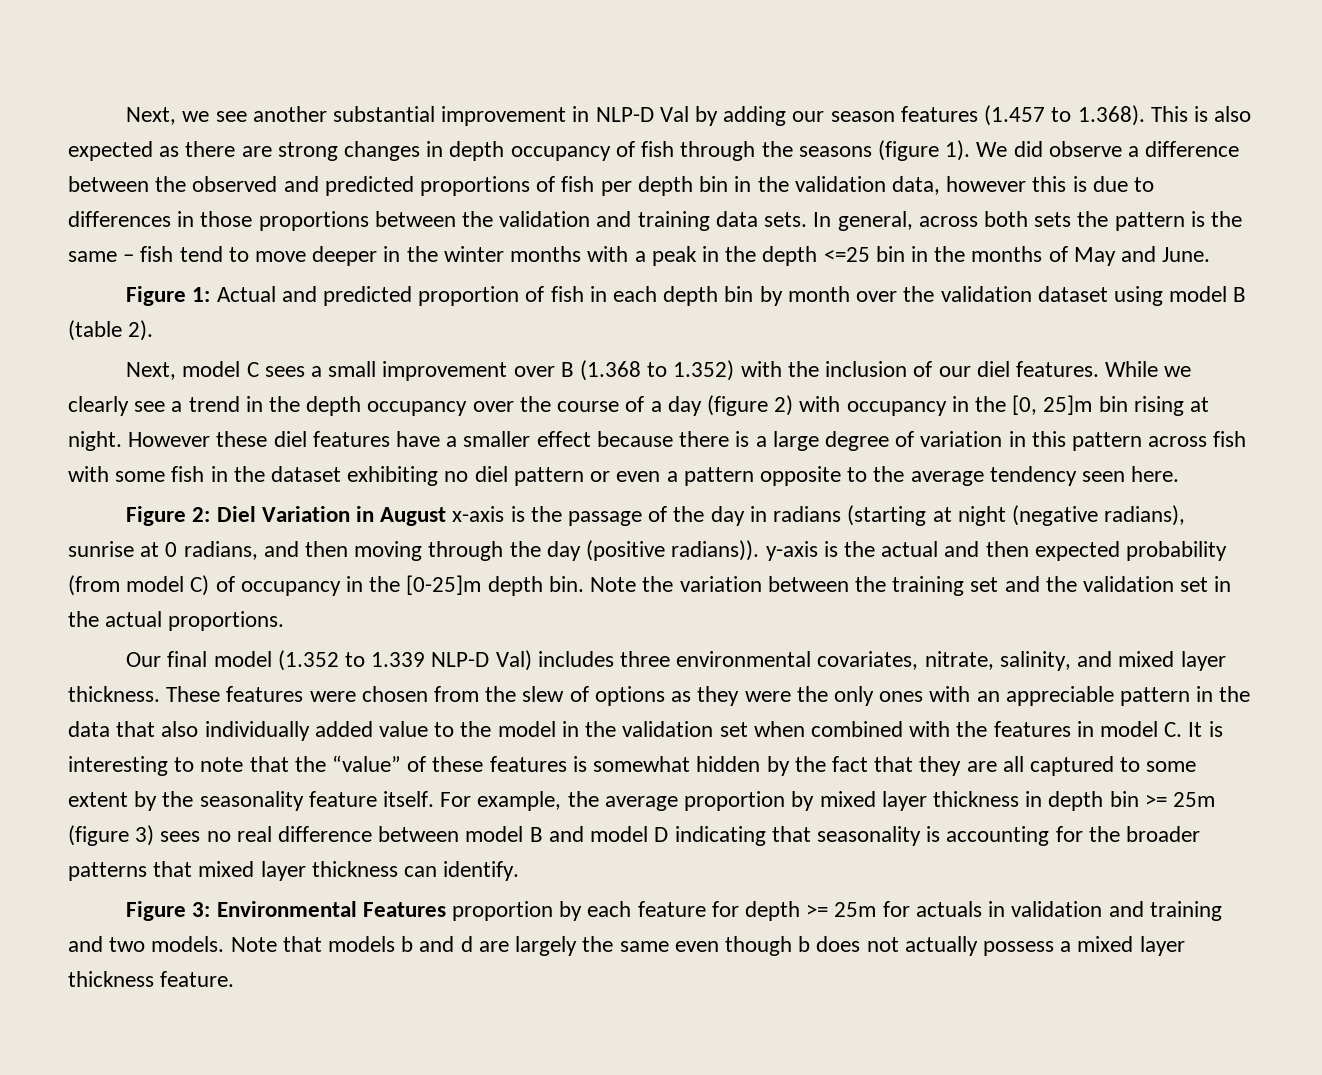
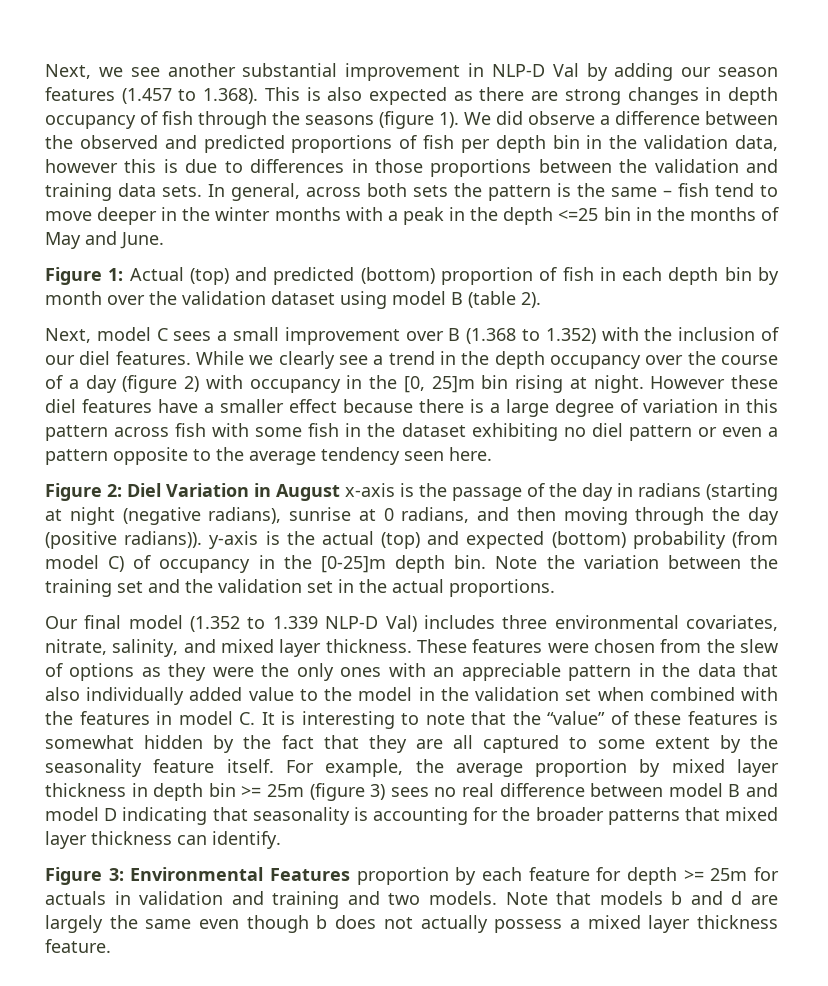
[281,286,412,306] and predicted -> [189,267,435,285] (top) and predicted (bottom)
[944,541,1120,561] and then expected -> [381,531,626,549] (top) and expected (bottom)

